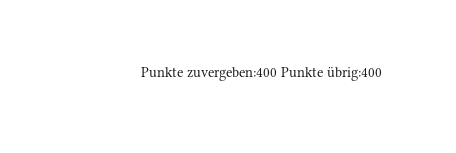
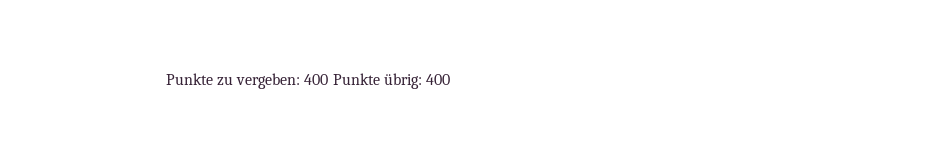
[141,67,383,81] Punkte zuvergeben:400 Punkte übrig:400 -> [165,73,450,89] Punkte zu vergeben: 400 Punkte übrig: 400

